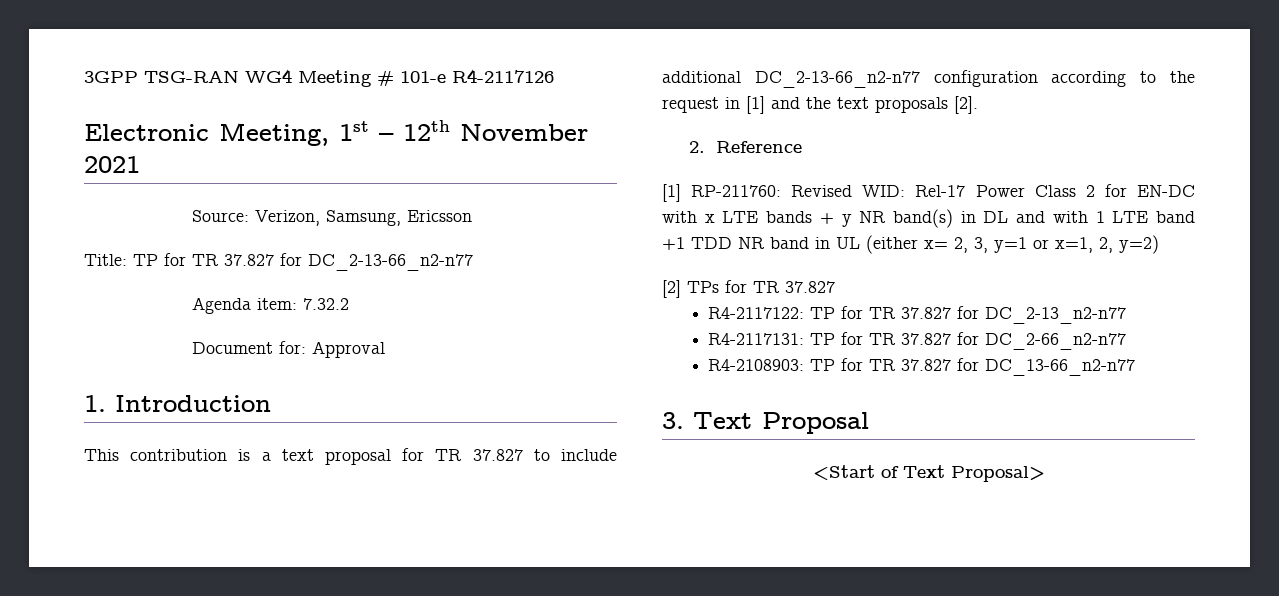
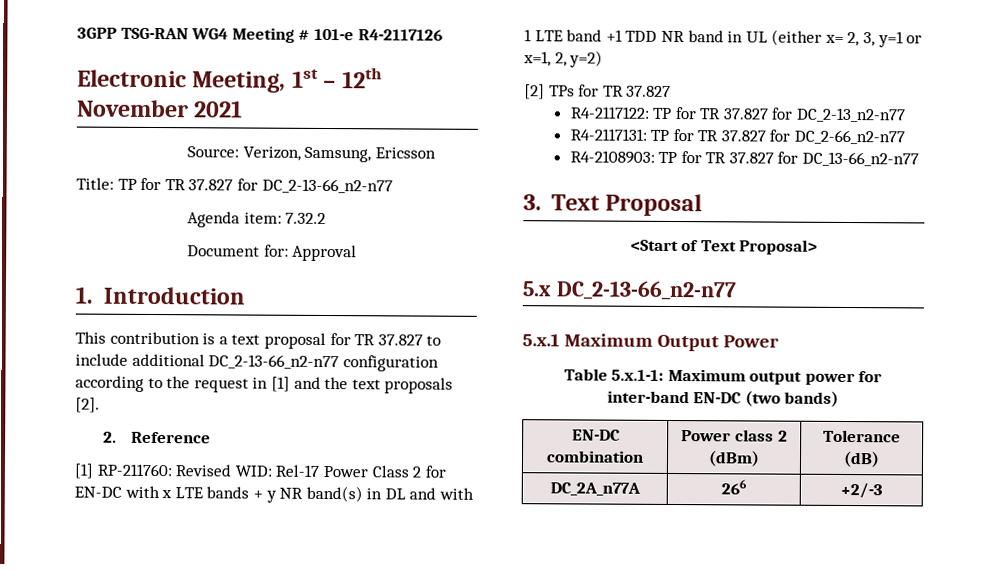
(1045, 474) none -> [522,280,737,301] [522,333,780,352] [563,368,883,386] [606,390,840,407] [571,429,621,441] [546,450,644,463] [681,429,788,442] [708,450,760,467] [823,429,901,443] [843,450,880,468] [549,482,641,496] [721,479,747,495] [839,482,883,499] // 5.x DC_2-13-66_n2-n77 // 5.x.1 Maximum Output Power // Table 5.x.1-1: Maximum output power for inter-band EN-DC (two bands) // EN-DC combination | Power class 2 (dBm) | Tolerance (dB) // DC_2A_n77A | 266 | +2/-3

